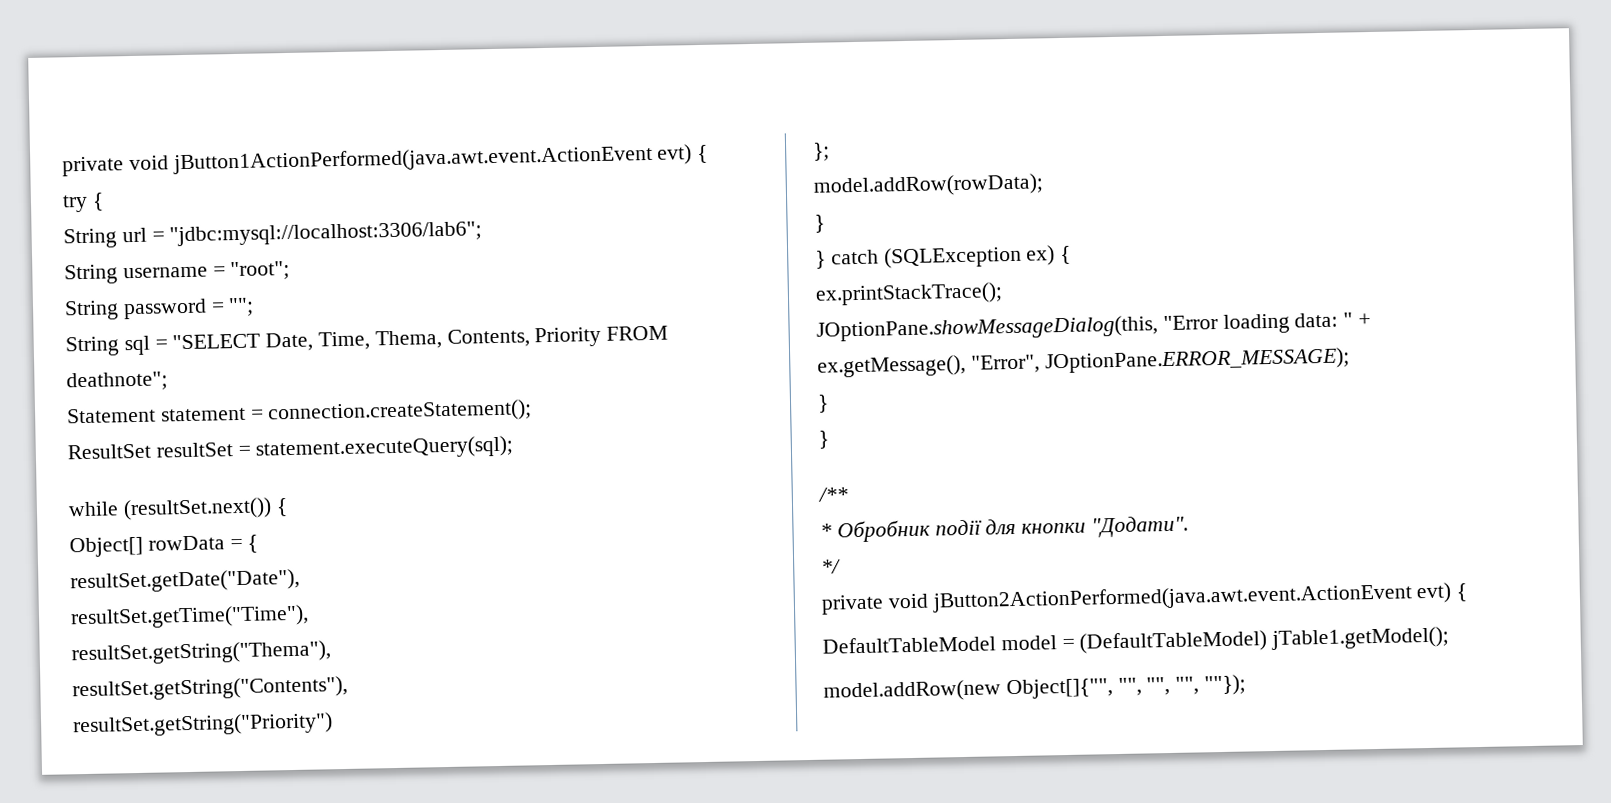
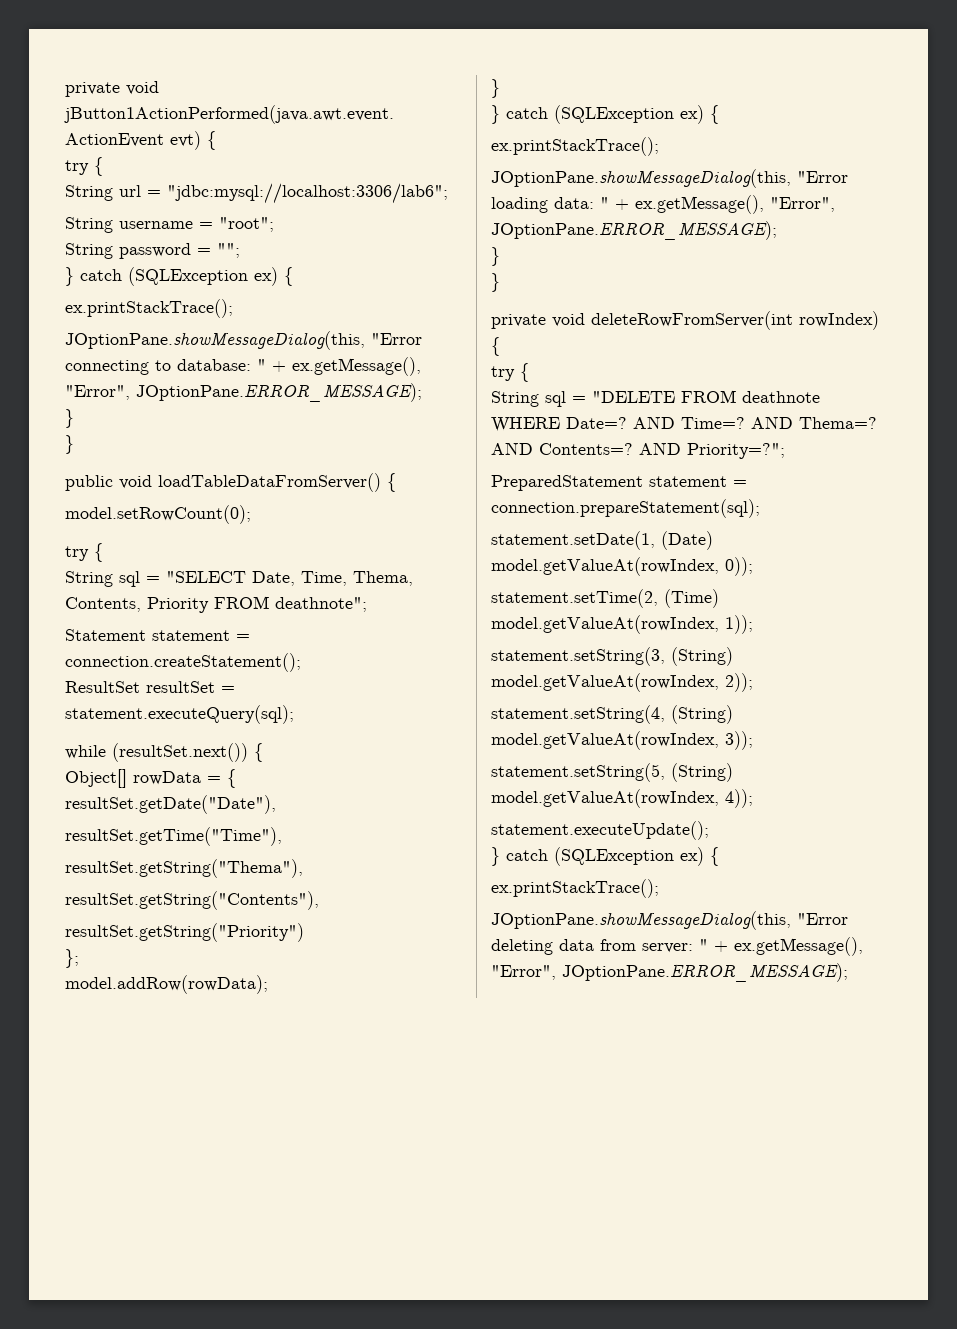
(255, 307) none -> [65,267,293,286] [65,299,233,318] [65,331,422,350] [65,357,421,376] [65,383,422,402] [65,409,74,428] [65,435,74,454] [65,473,396,492] [65,505,251,524] [65,543,103,562] // } catch (SQLException ex) { // ex.printStackTrace(); // JOptionPane.showMessageDialog(this, "Error connecting to database: " + ex.getMessage(), "Error", JOptionPane.ERROR_MESSAGE); // } // } // public void loadTableDataFromServer() { // model.setRowCount(0); // try {
[818,487,848,502] [820,515,1190,543] [821,559,841,574] [821,582,1468,615] [822,626,1450,654] [823,674,1247,703] // /** // * Обробник події для кнопки "Додати". // */ // private void jButton2ActionPerformed(java.awt.event.ActionEvent evt) { // DefaultTableModel model = (DefaultTableModel) jTable1.getModel(); // model.addRow(new Object[]{"", "", "", "", ""}); -> [491,311,879,330] [491,337,500,356] [491,363,529,382] [491,390,820,407] [491,416,877,432] [491,442,785,459] [491,475,747,491] [491,499,760,518] [491,531,713,550] [491,557,753,576] [491,589,719,608] [491,615,753,634] [491,647,733,666] [491,673,753,692] [491,705,733,724] [491,731,753,750] [491,763,733,782] [491,789,753,808] [491,821,709,840] [491,847,719,866] [491,879,659,898] [491,911,848,930] [491,937,863,956] [491,963,848,982] // private void deleteRowFromServer(int rowIndex) { // try { // String sql = "DELETE FROM deathnote WHERE Date=? AND Time=? AND Thema=? AND Contents=? AND Priority=?"; // PreparedStatement statement = connection.prepareStatement(sql); // statement.setDate(1, (Date) model.getValueAt(rowIndex, 0)); // statement.setTime(2, (Time) model.getValueAt(rowIndex, 1)); // statement.setString(3, (String) model.getValueAt(rowIndex, 2)); // statement.setString(4, (String) model.getValueAt(rowIndex, 3)); // statement.setString(5, (String) model.getValueAt(rowIndex, 4)); // statement.executeUpdate(); // } catch (SQLException ex) { // ex.printStackTrace(); // JOptionPane.showMessageDialog(this, "Error deleting data from server: " + ex.getMessage(), "Error", JOptionPane.ERROR_MESSAGE);

